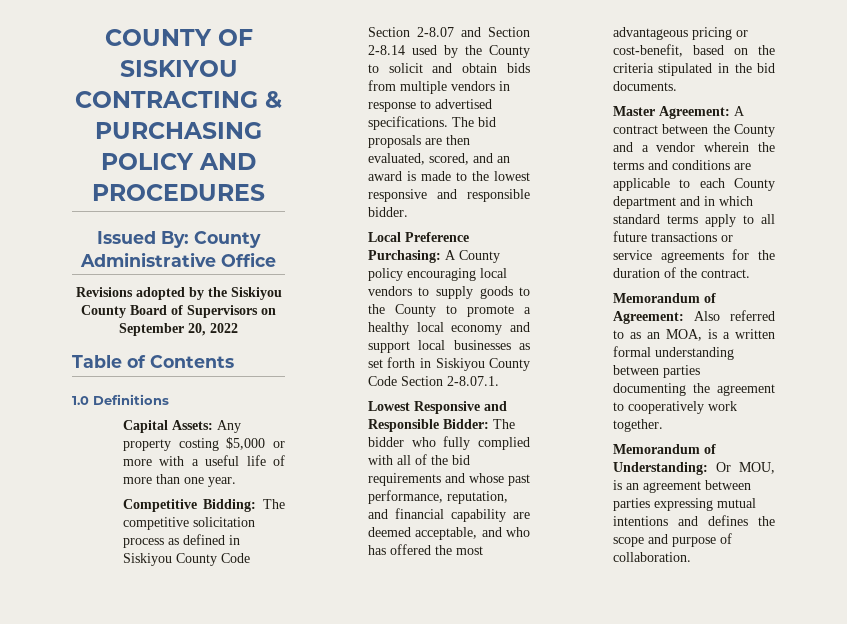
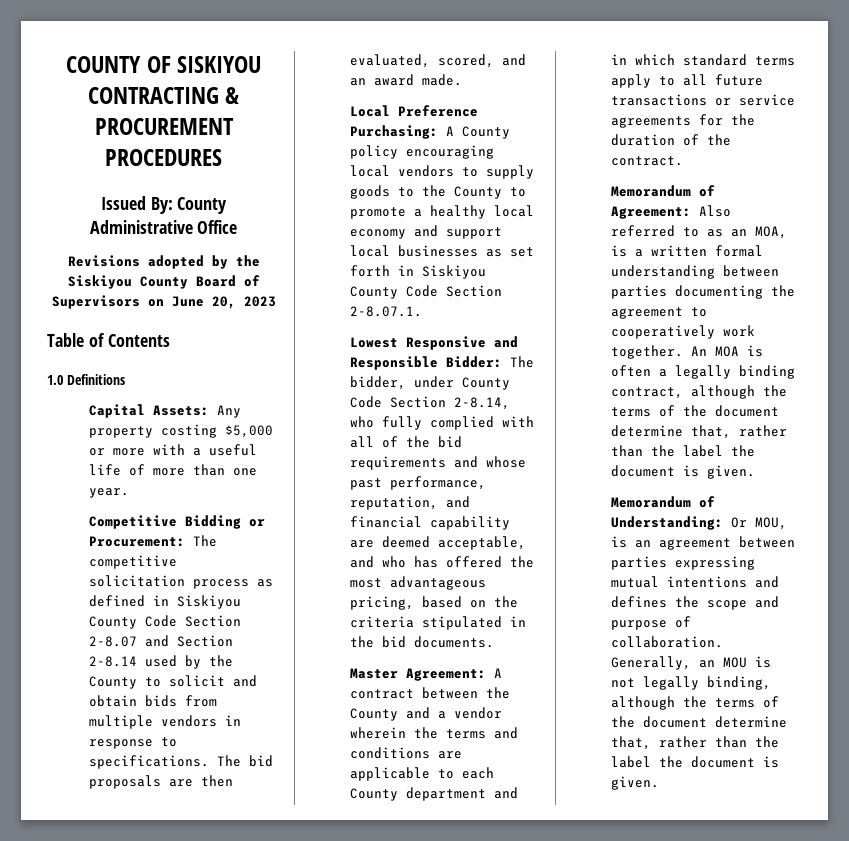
[95,122,262,139] [101,153,256,170] PURCHASING POLICY AND -> [94,118,234,135] PROCUREMENT
[119,323,238,336] September 20, 2022 -> [171,296,276,309] June 20, 2023
[203,499,257,512] Bidding: -> [184,515,265,529] [88,536,185,547] Bidding or Procurement:
[434,99,492,109] advertised -> (177, 742) none
[406,171,530,181] [367,189,530,202] [367,207,408,217] is made to the lowest responsive and responsible bidder. -> [421,74,462,86] made.
[367,437,404,447] bidder -> [349,376,510,390] [349,396,510,410] bidder, under County Code Section 2-8.14,
[691,27,748,40] [612,44,683,57] pricing or cost-benefit, -> [349,596,414,610] pricing,
(663, 425) none -> [690,345,763,357] [610,365,795,379] [610,385,787,399] [610,405,779,417] [610,425,787,439] [610,445,755,457] [610,465,755,479] An MOA is often a legally binding contract, although the terms of the document determine that, rather than the label the document is given.
(691, 557) none -> [610,656,771,670] [610,676,771,690] [610,696,779,710] [610,716,787,728] [610,736,779,750] [610,756,779,768] [610,776,659,790] Generally, an MOU is not legally binding, although the terms of the document determine that, rather than the label the document is given.

